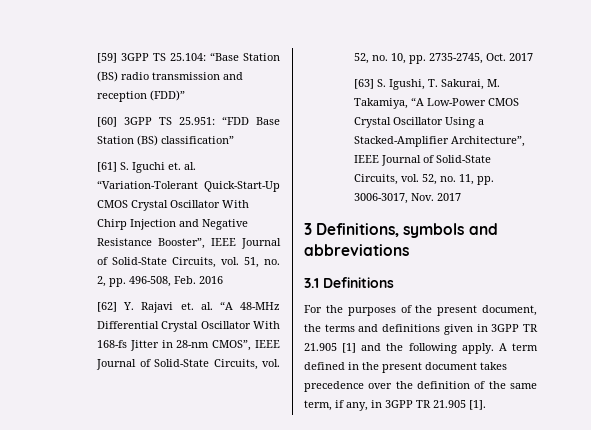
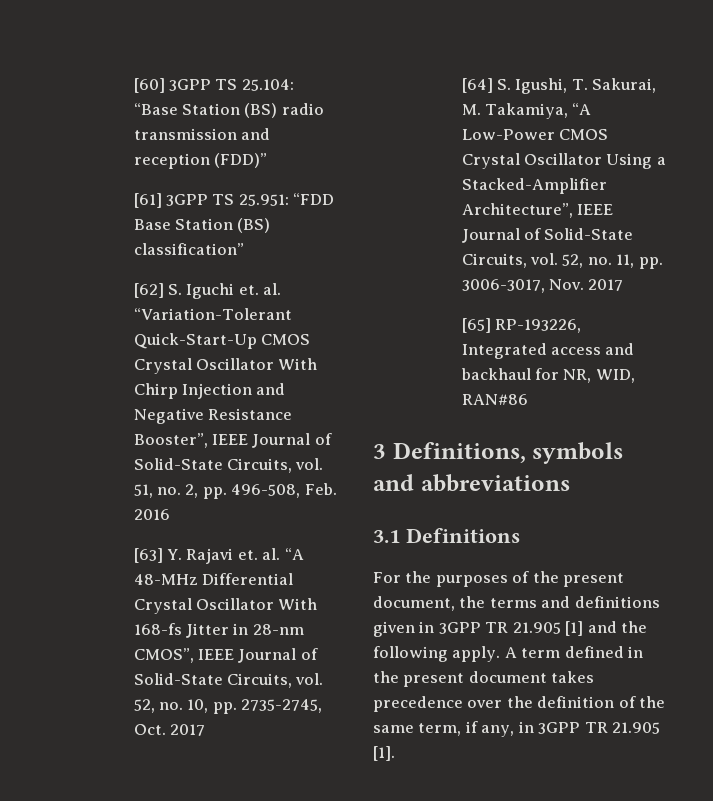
[97,53,118,63] [59] -> [133,78,165,93] [60]
[97,117,118,127] [60] -> [133,193,162,208] [61]
[97,162,118,172] [61] -> [133,283,164,298] [62]
[97,302,118,312] [62] -> [133,548,163,563] [63]
[354,79,375,89] [63] -> [461,78,493,93] [64]
(462, 197) none -> [461,318,581,333] [461,343,635,359] [460,368,635,383] [461,394,528,405] // [65] RP-193226, Integrated access and backhaul for NR, WID, RAN#86

